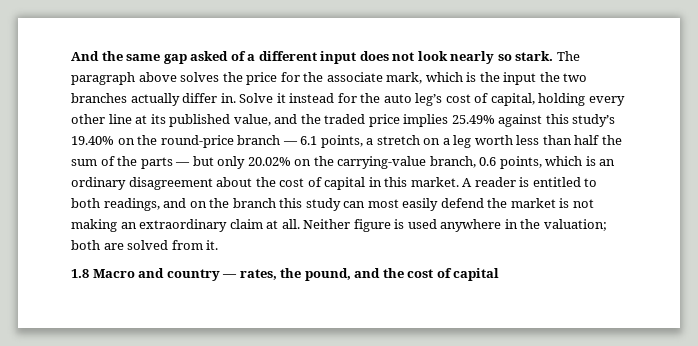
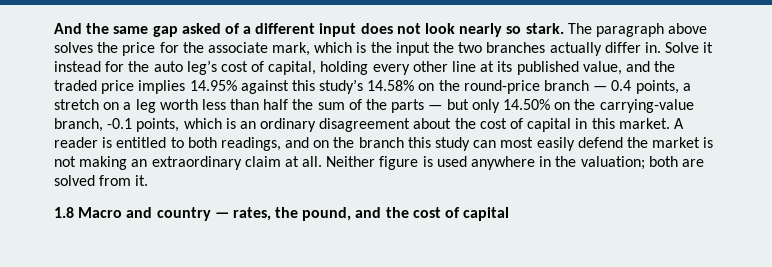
[451,115,495,124] 25.49% -> [189,80,237,91] 14.95%
[71,136,114,145] 19.40% -> [367,80,415,91] 14.58%
[300,136,318,145] 6.1 -> [611,80,632,91] 0.4
[247,157,291,166] 20.02% -> [502,99,550,110] 14.50%
[479,157,497,166] 0.6 -> [107,118,133,129] -0.1

